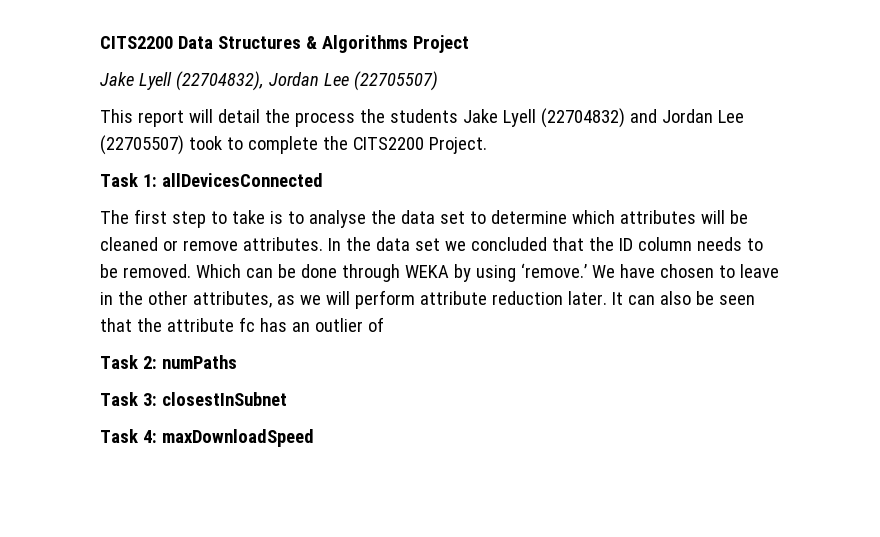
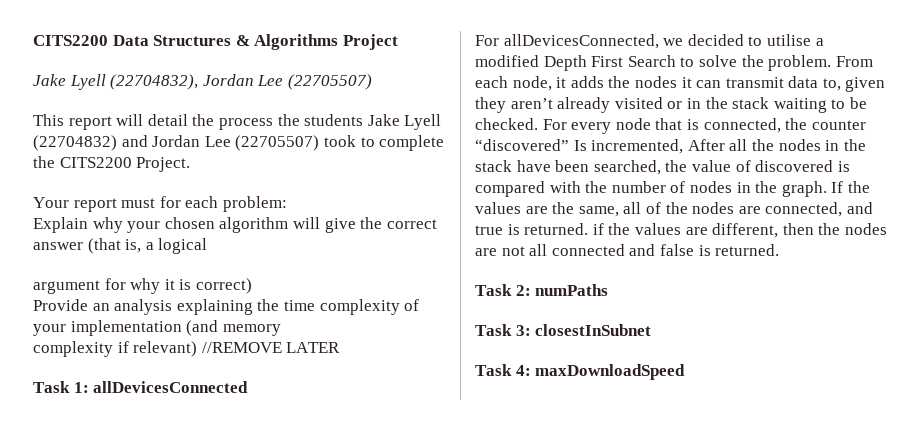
[100,173,323,187] [100,209,748,228] [100,237,763,251] [100,263,779,282] [100,290,755,309] [100,317,384,332] Task 1: allDevicesConnected // The first step to take is to analyse the data set to determine which attributes will be cleaned or remove attributes. In the data set we concluded that the ID column needs to be removed. Which can be done through WEKA by using ‘remove.’ We have chosen to leave in the other attributes, as we will perform attribute reduction later. It can also be seen that the attribute fc has an outlier of -> [33,196,287,212] [33,217,437,233] [33,238,208,254] [33,278,252,294] [33,299,420,315] [33,320,281,336] [33,341,341,357] [33,381,249,393] [475,34,824,49] [475,55,873,71] [475,76,886,92] [475,97,867,113] [475,118,866,134] [475,139,866,154] [475,160,850,175] [475,181,870,197] [475,202,873,217] [475,223,887,238] [475,244,780,256] Your report must for each problem: // Explain why your chosen algorithm will give the correct answer (that is, a logical // argument for why it is correct) // Provide an analysis explaining the time complexity of your implementation (and memory // complexity if relevant) //REMOVE LATER // Task 1: allDevicesConnected // For allDevicesConnected, we decided to utilise a modified Depth First Search to solve the problem. From each node, it adds the nodes it can transmit data to, given they aren’t already visited or in the stack waiting to be checked. For every node that is connected, the counter “discovered” Is incremented, After all the nodes in the stack have been searched, the value of discovered is compared with the number of nodes in the graph. If the values are the same, all of the nodes are connected, and true is returned. if the values are different, then the nodes are not all connected and false is returned.

